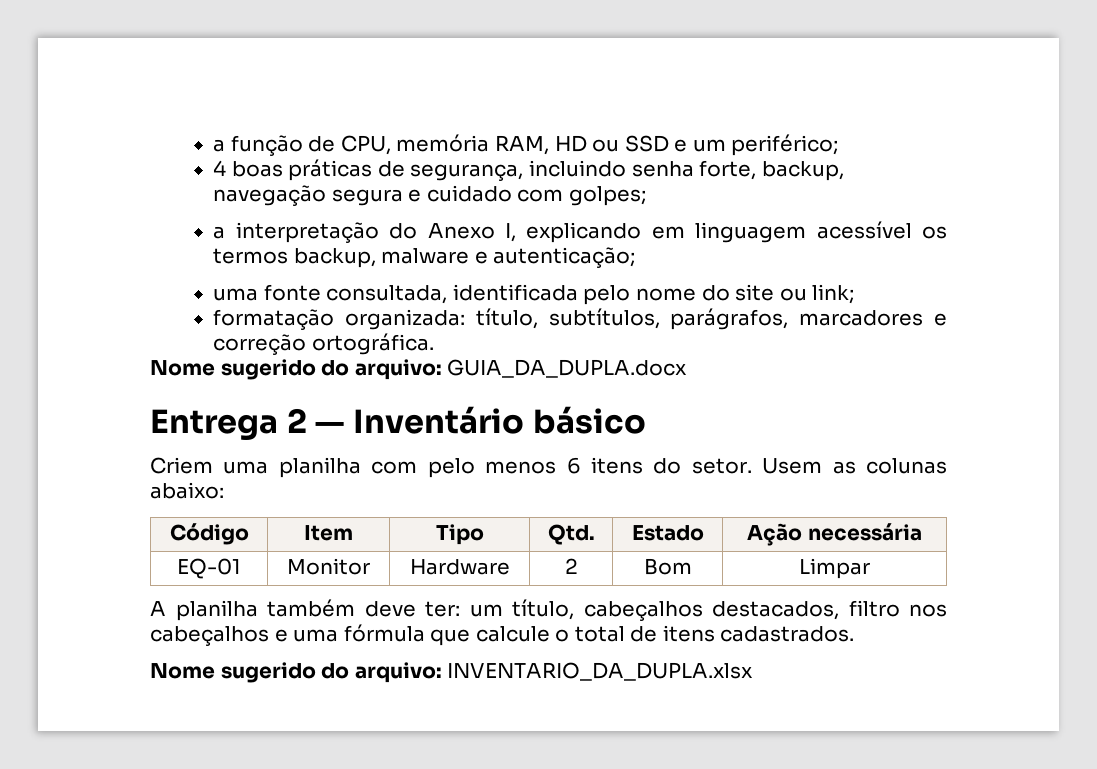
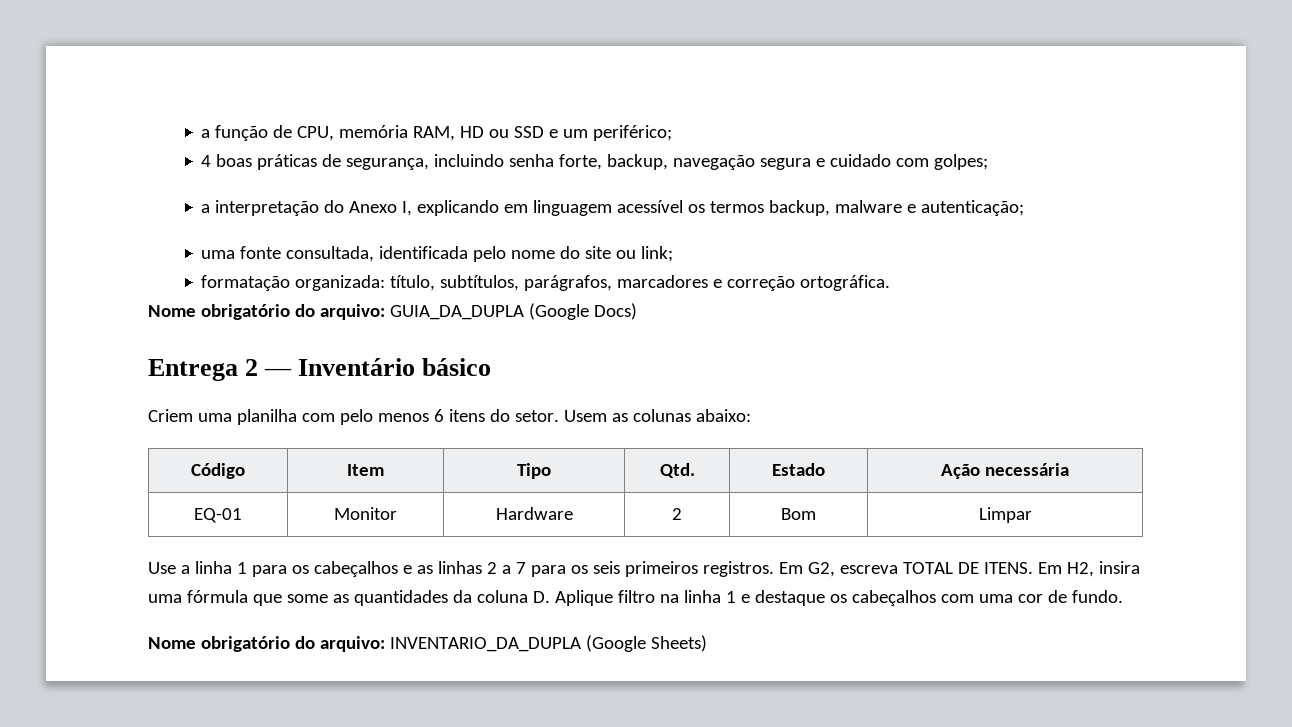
[220,359,688,380] sugerido do arquivo: GUIA_DA_DUPLA.docx -> [200,303,637,320] obrigatório do arquivo: GUIA_DA_DUPLA (Google Docs)
[150,599,947,621] [150,624,855,646] [150,662,754,683] A planilha também deve ter: um título, cabeçalhos destacados, filtro nos cabeçalhos e uma fórmula que calcule o total de itens cadastrados. // Nome sugerido do arquivo: INVENTARIO_DA_DUPLA.xlsx -> [148,561,1140,577] [148,590,1123,606] [148,635,707,652] Use a linha 1 para os cabeçalhos e as linhas 2 a 7 para os seis primeiros registros. Em G2, escreva TOTAL DE ITENS. Em H2, insira uma fórmula que some as quantidades da coluna D. Aplique filtro na linha 1 e destaque os cabeçalhos com uma cor de fundo. // Nome obrigatório do arquivo: INVENTARIO_DA_DUPLA (Google Sheets)

